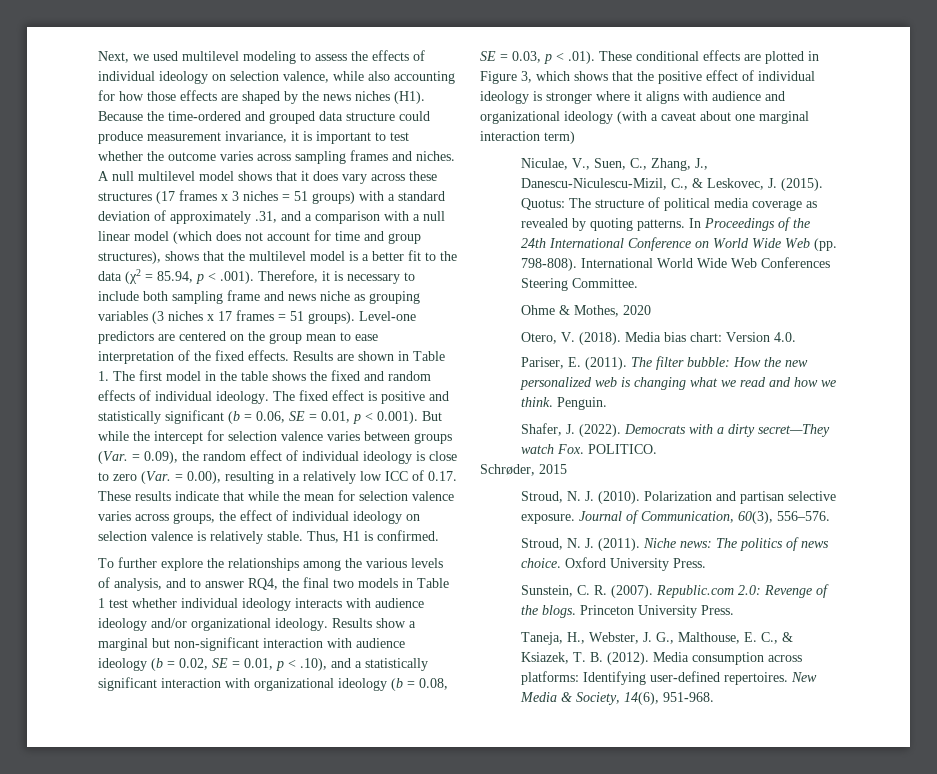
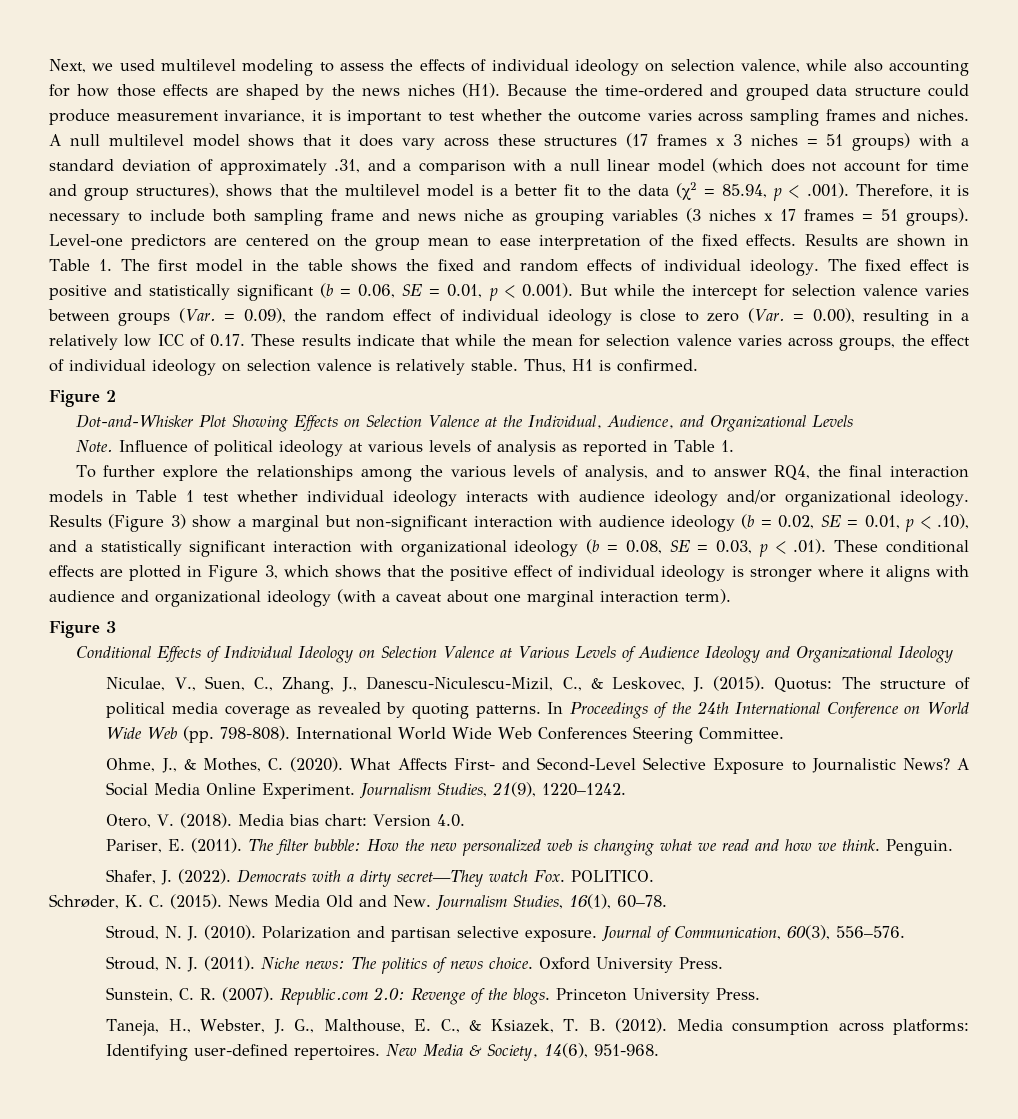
(439, 535) none -> [49,390,116,407] [75,414,853,432] [75,440,734,457] // Figure 2 // Dot-and-Whisker Plot Showing Effects on Selection Valence at the Individual, Audience, and Organizational Levels // Note. Influence of political ideology at various levels of analysis as reported in Table 1.
[333,579,354,588] two -> [890,466,969,478] interaction
(372, 623) none -> [108,514,186,532] (Figure 3)
[544,131,575,144] term) -> [685,589,731,604] [49,621,116,638] [75,646,953,663] term). // Figure 3 // Conditional Effects of Individual Ideology on Selection Valence at Various Levels of Audience Ideology and Organizational Ideology
[521,305,652,317] Ohme & Mothes, 2020 -> [106,757,969,774] [106,782,627,799] Ohme, J., & Mothes, C. (2020). What Affects First- and Second-Level Selective Exposure to Journalistic News? A Social Media Online Experiment. Journalism Studies, 21(9), 1220–1242.
[539,464,567,474] 2015 -> [125,894,667,911] K. C. (2015). News Media Old and New. Journalism Studies, 16(1), 60–78.

